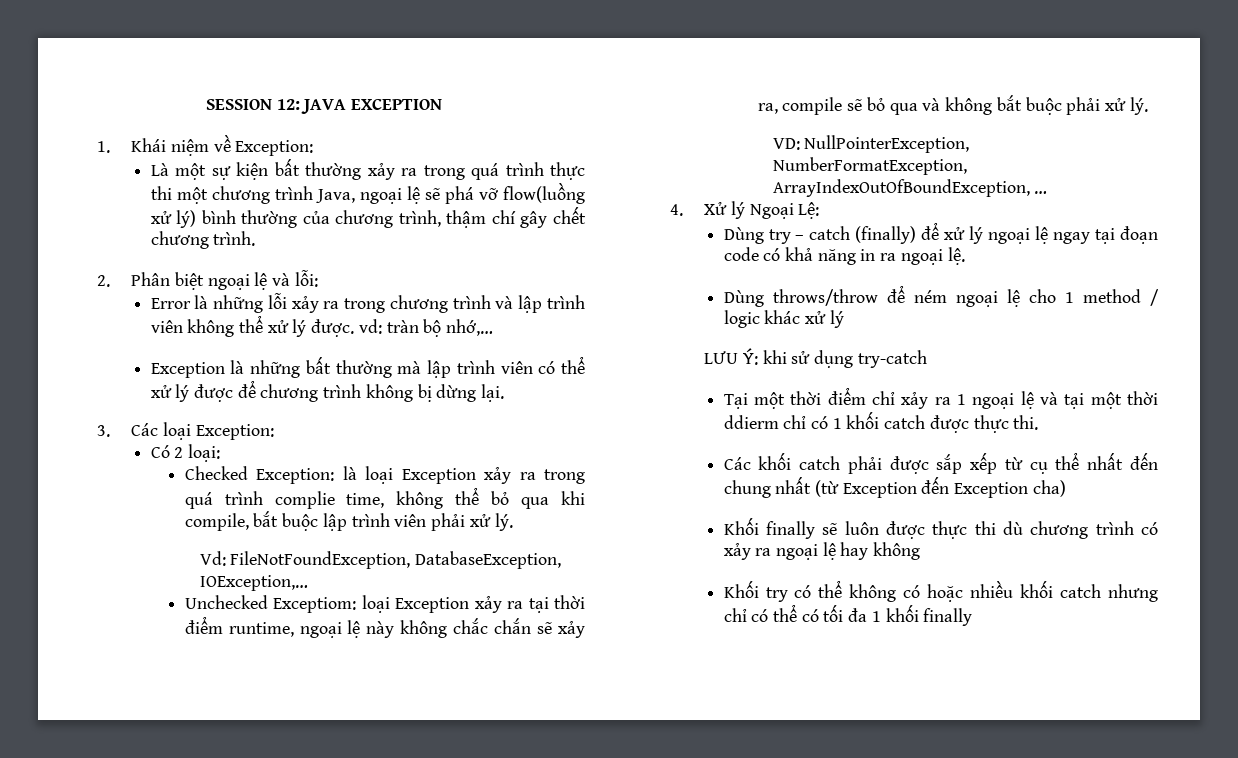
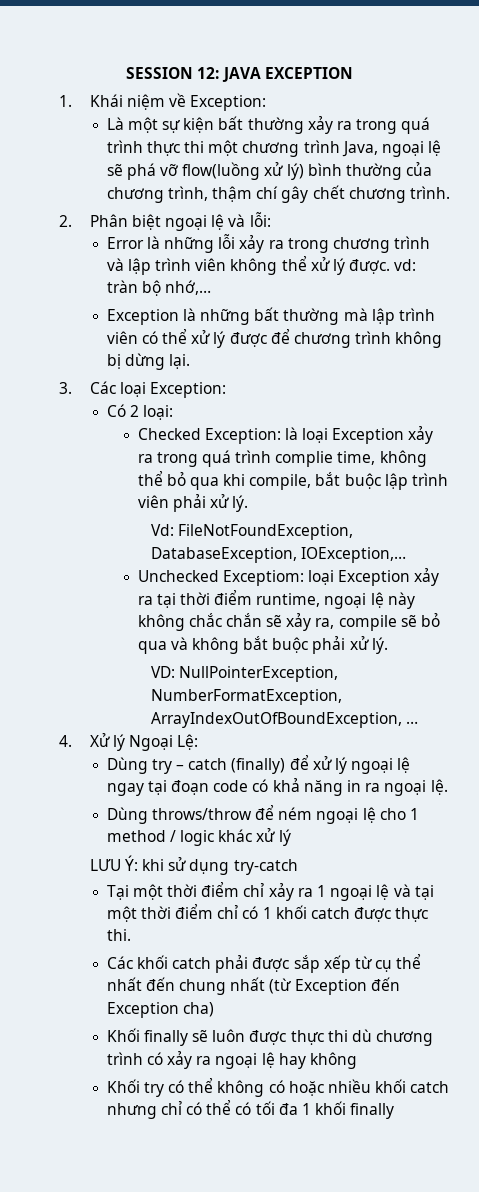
[723,415,779,429] ddierm -> [175,904,214,919] điểm

